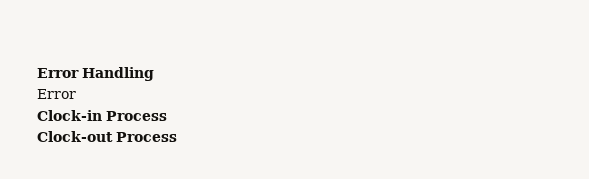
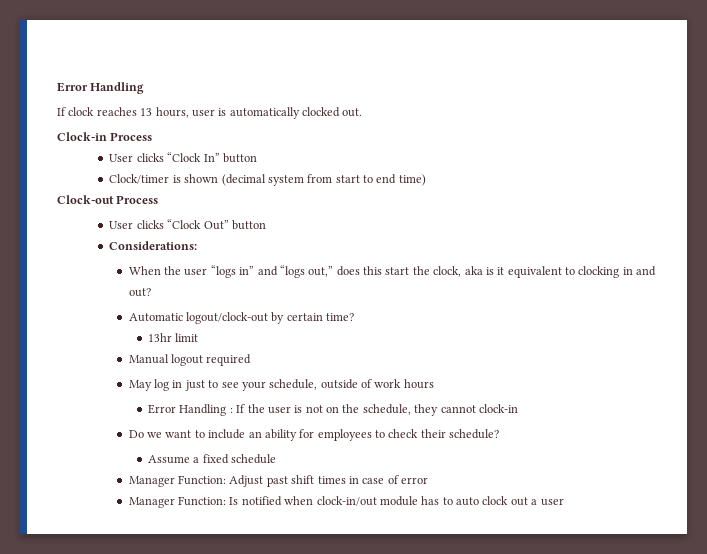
[37,89,76,99] [37,110,167,121] [37,131,177,142] Error // Clock-in Process // Clock-out Process -> [57,107,363,119] [57,132,153,141] [109,152,257,163] [109,174,426,186] [57,195,159,204] [109,219,266,230] [109,241,198,250] [128,265,657,278] [128,288,151,297] [128,312,355,324] [148,333,199,342] [128,354,252,366] [128,379,434,391] [148,404,518,416] [128,429,500,441] [148,454,277,464] [128,475,429,487] [128,496,564,508] If clock reaches 13 hours, user is automatically clocked out. // Clock-in Process // User clicks “Clock In” button // Clock/timer is shown (decimal system from start to end time) // Clock-out Process // User clicks “Clock Out” button // Considerations: // When the user “logs in” and “logs out,” does this start the clock, aka is it equivalent to clocking in and out? // Automatic logout/clock-out by certain time? // 13hr limit // Manual logout required // May log in just to see your schedule, outside of work hours // Error Handling : If the user is not on the schedule, they cannot clock-in // Do we want to include an ability for employees to check their schedule? // Assume a fixed schedule // Manager Function: Adjust past shift times in case of error // Manager Function: Is notified when clock-in/out module has to auto clock out a user

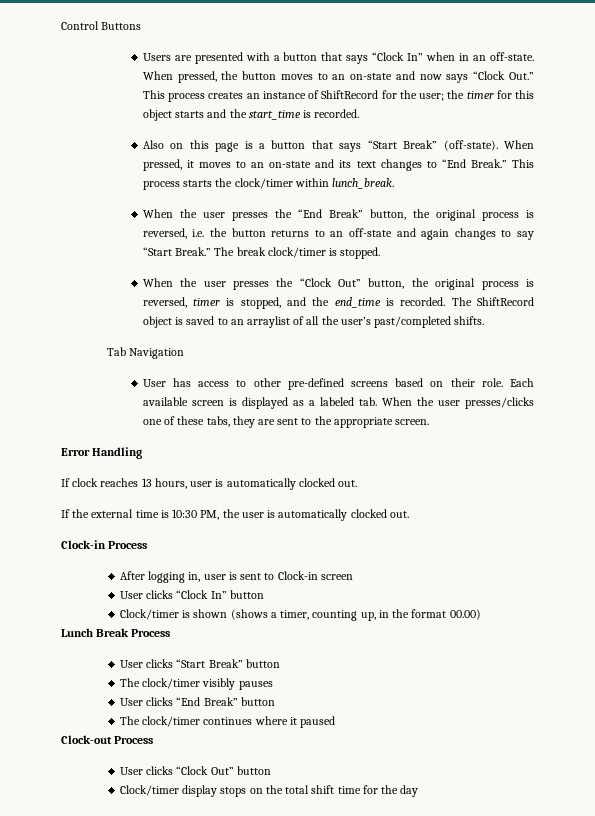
(57, 87) none -> [61,21,142,30] [142,52,534,64] [142,71,534,83] [142,90,535,102] [142,109,360,121] [142,140,534,152] [142,159,534,171] [142,178,394,190] [142,209,534,221] [142,228,535,240] [142,247,381,259] [142,278,535,290] [142,297,534,309] [142,316,485,328] [106,347,184,359] [142,378,534,390] [142,397,534,409] [142,416,430,428] Control Buttons // Users are presented with a button that says “Clock In” when in an off-state. When pressed, the button moves to an on-state and now says “Clock Out.” This process creates an instance of ShiftRecord for the user; the timer for this object starts and the start_time is recorded. // Also on this page is a button that says “Start Break” (off-state). When pressed, it moves to an on-state and its text changes to “End Break.” This process starts the clock/timer within lunch_break. // When the user presses the “End Break” button, the original process is reversed, i.e. the button returns to an off-state and again changes to say “Start Break.” The break clock/timer is stopped. // When the user presses the “Clock Out” button, the original process is reversed, timer is stopped, and the end_time is recorded. The ShiftRecord object is saved to an arraylist of all the user’s past/completed shifts. // Tab Navigation // User has access to other pre-defined screens based on their role. Each available screen is displayed as a labeled tab. When the user presses/clicks one of these tabs, they are sent to the appropriate screen. //
[57,132,153,141] Clock-in Process -> [61,509,409,521] [61,540,148,549] [119,571,353,583] If the external time is 10:30 PM, the user is automatically clocked out. // Clock-in Process // After logging in, user is sent to Clock-in screen
[221,174,426,186] (decimal system from start to end time) -> [230,609,481,621] [61,628,171,637] [119,659,280,668] [119,678,273,690] [119,697,275,706] [119,716,336,728] (shows a timer, counting up, in the format 00.00) // Lunch Break Process // User clicks “Start Break” button // The clock/timer visibly pauses // User clicks “End Break” button // The clock/timer continues where it paused
[109,241,198,250] [128,265,657,278] [128,288,151,297] [128,312,355,324] [148,333,199,342] [128,354,252,366] [128,379,434,391] [148,404,518,416] [128,429,500,441] [148,454,277,464] [128,475,429,487] [128,496,564,508] Considerations: // When the user “logs in” and “logs out,” does this start the clock, aka is it equivalent to clocking in and out? // Automatic logout/clock-out by certain time? // 13hr limit // Manual logout required // May log in just to see your schedule, outside of work hours // Error Handling : If the user is not on the schedule, they cannot clock-in // Do we want to include an ability for employees to check their schedule? // Assume a fixed schedule // Manager Function: Adjust past shift times in case of error // Manager Function: Is notified when clock-in/out module has to auto clock out a user -> [119,785,419,797] Clock/timer display stops on the total shift time for the day

